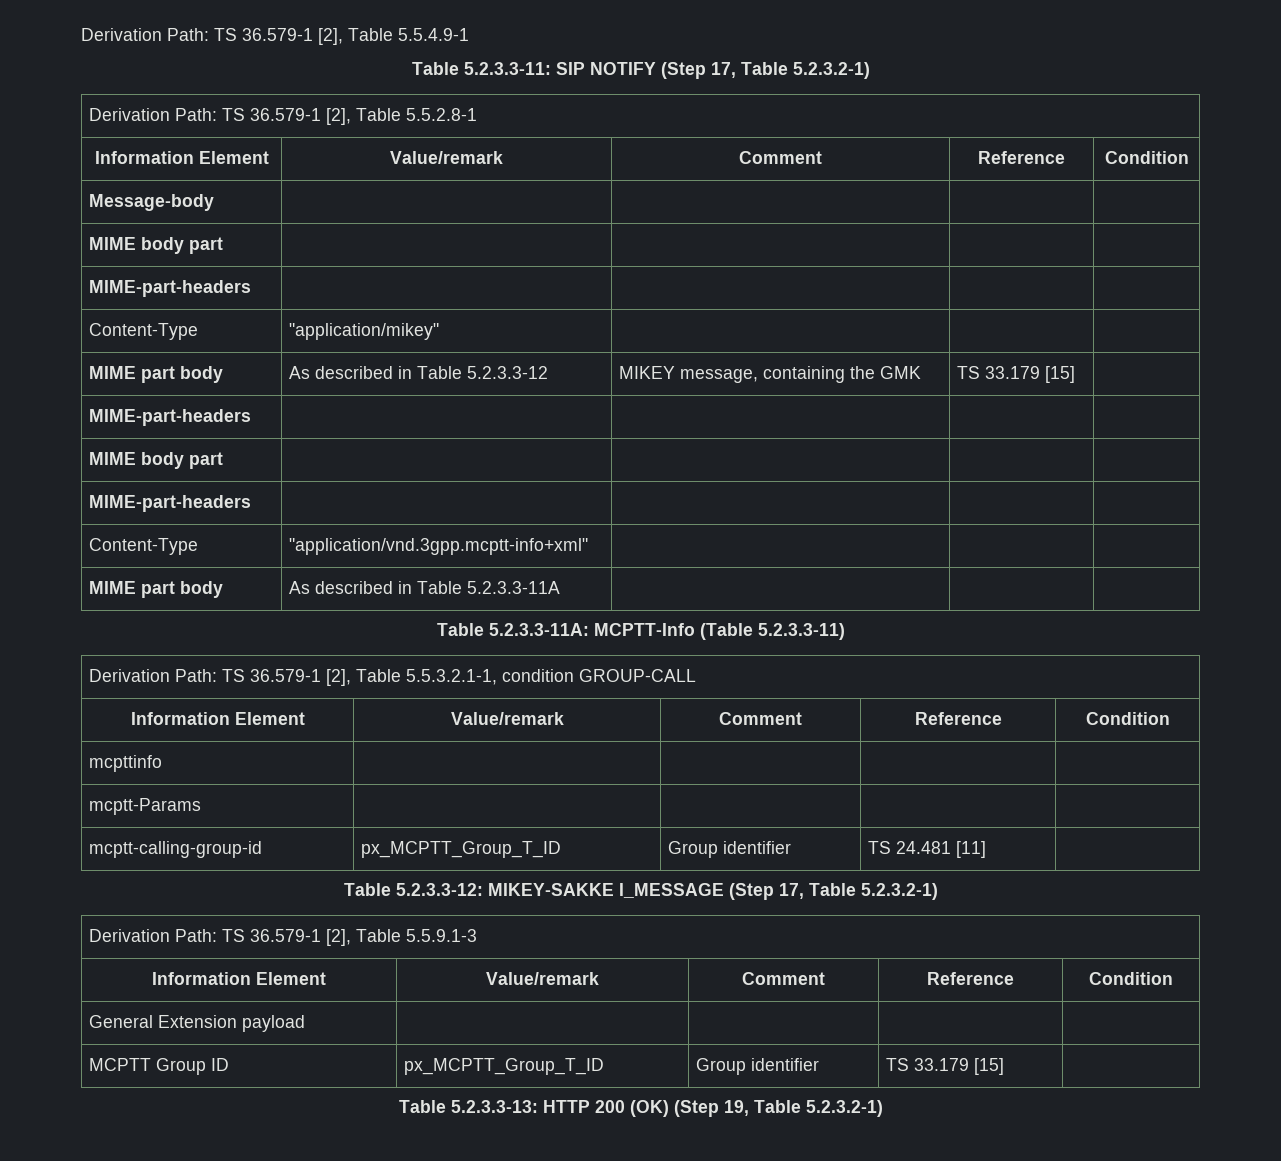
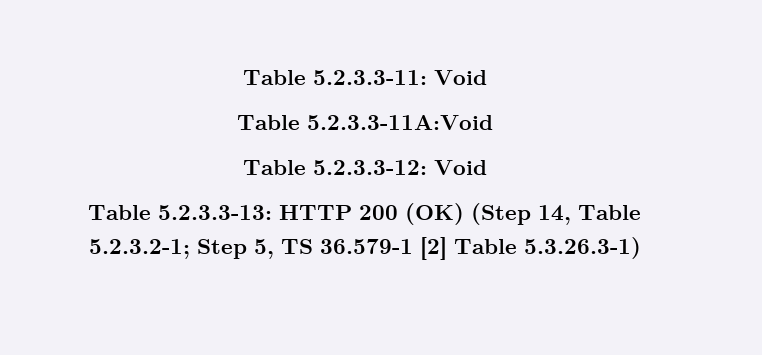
[81,28,469,45] [411,62,870,79] [89,108,478,125] [94,151,269,164] [389,151,503,164] [739,151,822,164] [978,151,1065,164] [1104,151,1189,164] [89,194,215,211] [89,237,224,254] [89,280,252,297] [89,323,199,340] [289,323,440,340] [89,366,224,383] [289,366,549,379] [619,366,922,383] [957,366,1076,383] [89,409,252,426] [89,452,224,469] [89,495,252,512] [89,538,199,555] [289,538,589,555] [89,581,224,598] [289,581,561,594] [436,623,845,640] [89,669,697,686] [130,712,305,725] [450,712,564,725] [719,712,802,725] [914,712,1002,725] [1085,712,1170,725] [89,755,163,772] [89,798,202,815] [89,841,263,858] [361,841,562,858] [668,841,792,858] [868,841,987,858] [343,883,938,900] [89,929,478,946] [152,972,326,985] [485,972,599,985] [742,972,825,985] [927,972,1014,985] [1089,972,1173,985] [89,1015,306,1032] [89,1058,230,1075] [404,1058,605,1075] [696,1058,820,1075] [886,1058,1005,1075] Derivation Path: TS 36.579-1 [2], Table 5.5.4.9-1 // Table 5.2.3.3-11: SIP NOTIFY (Step 17, Table 5.2.3.2-1) // Derivation Path: TS 36.579-1 [2], Table 5.5.2.8-1 // Information Element | Value/remark | Comment | Reference | Condition // Message-body | | | | // MIME body part | | | | // MIME-part-headers | | | | // Content-Type | "application/mikey" | | | // MIME part body | As described in Table 5.2.3.3-12 | MIKEY message, containing the GMK | TS 33.179 [15] | // MIME-part-headers | | | | // MIME body part | | | | // MIME-part-headers | | | | // Content-Type | "application/vnd.3gpp.mcptt-info+xml" | | | // MIME part body | As described in Table 5.2.3.3-11A | | | // Table 5.2.3.3-11A: MCPTT-Info (Table 5.2.3.3-11) // Derivation Path: TS 36.579-1 [2], Table 5.5.3.2.1-1, condition GROUP-CALL // Information Element | Value/remark | Comment | Reference | Condition // mcpttinfo | | | | // mcptt-Params | | | | // mcptt-calling-group-id | px_MCPTT_Group_T_ID | Group identifier | TS 24.481 [11] | // Table 5.2.3.3-12: MIKEY-SAKKE I_MESSAGE (Step 17, Table 5.2.3.2-1) // Derivation Path: TS 36.579-1 [2], Table 5.5.9.1-3 // Information Element | Value/remark | Comment | Reference | Condition // General Extension payload | | | | // MCPTT Group ID | px_MCPTT_Group_T_ID | Group identifier | TS 33.179 [15] | -> [242,70,487,85] [236,115,493,130] [242,160,487,175] Table 5.2.3.3-11: Void // Table 5.2.3.3-11A:Void // Table 5.2.3.3-12: Void
[723,1100,883,1117] 19, Table 5.2.3.2-1) -> [538,205,641,225] [88,237,641,260] 14, Table 5.2.3.2-1; Step 5, TS 36.579-1 [2] Table 5.3.26.3-1)

